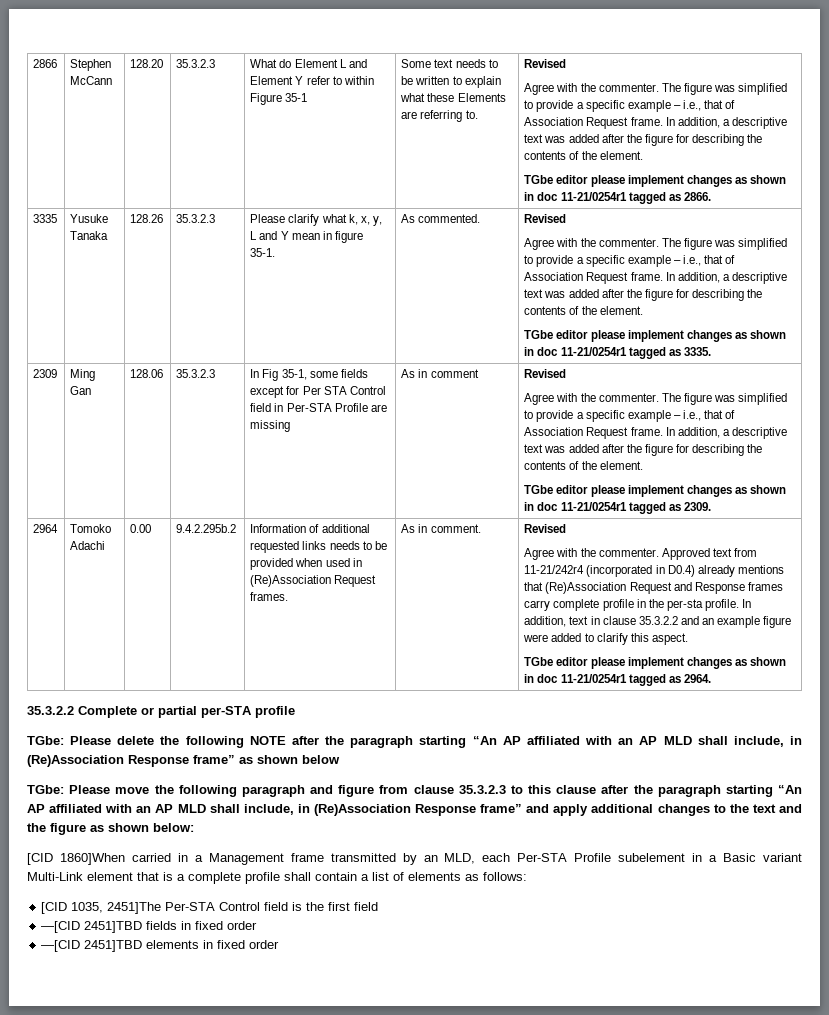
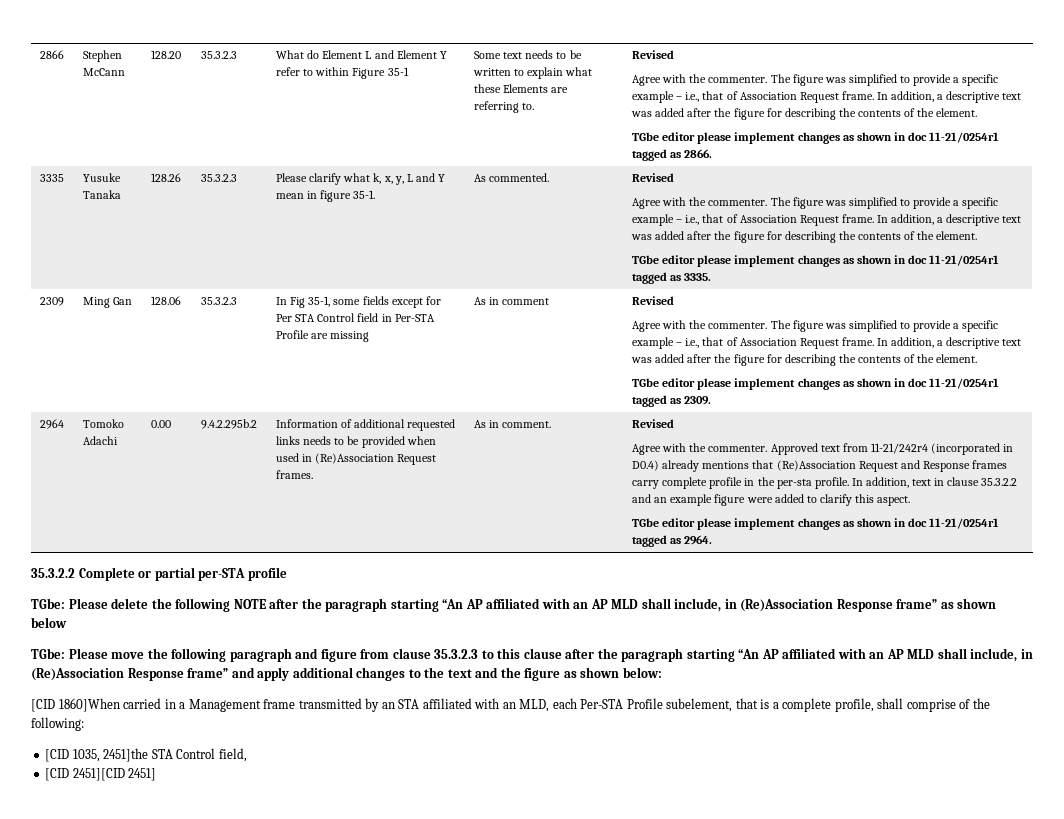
[444,853,803,864] [27,872,527,884] [41,902,379,914] [41,921,258,933] [41,940,280,952] MLD, each Per-STA Profile subelement in a Basic variant Multi-Link element that is a complete profile shall contain a list of elements as follows: // [CID 1035, 2451]The Per-STA Control field is the first field // —[CID 2451]TBD fields in fixed order // —[CID 2451]TBD elements in fixed order -> [398,698,990,712] [31,717,84,731] [45,748,247,762] [45,768,157,781] STA affiliated with an MLD, each Per-STA Profile subelement, that is a complete profile, shall comprise of the following: // [CID 1035, 2451]the STA Control field, // [CID 2451][CID 2451]

